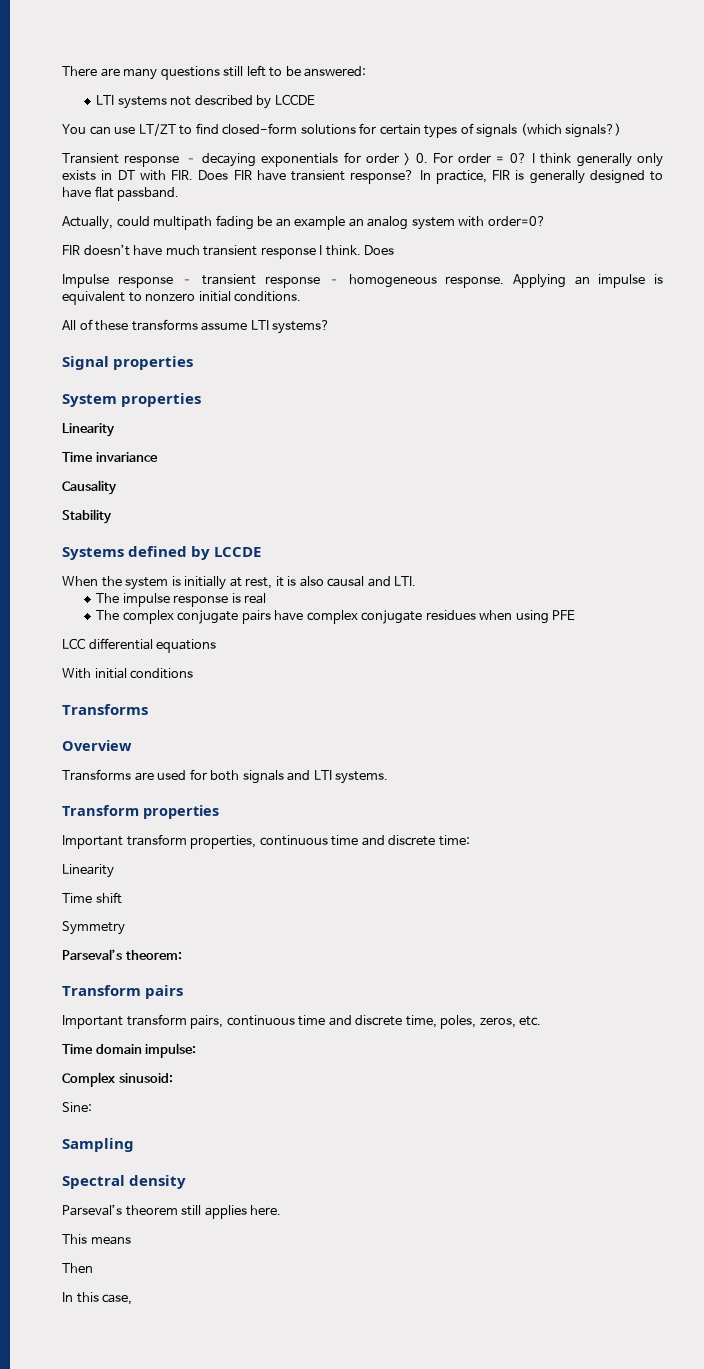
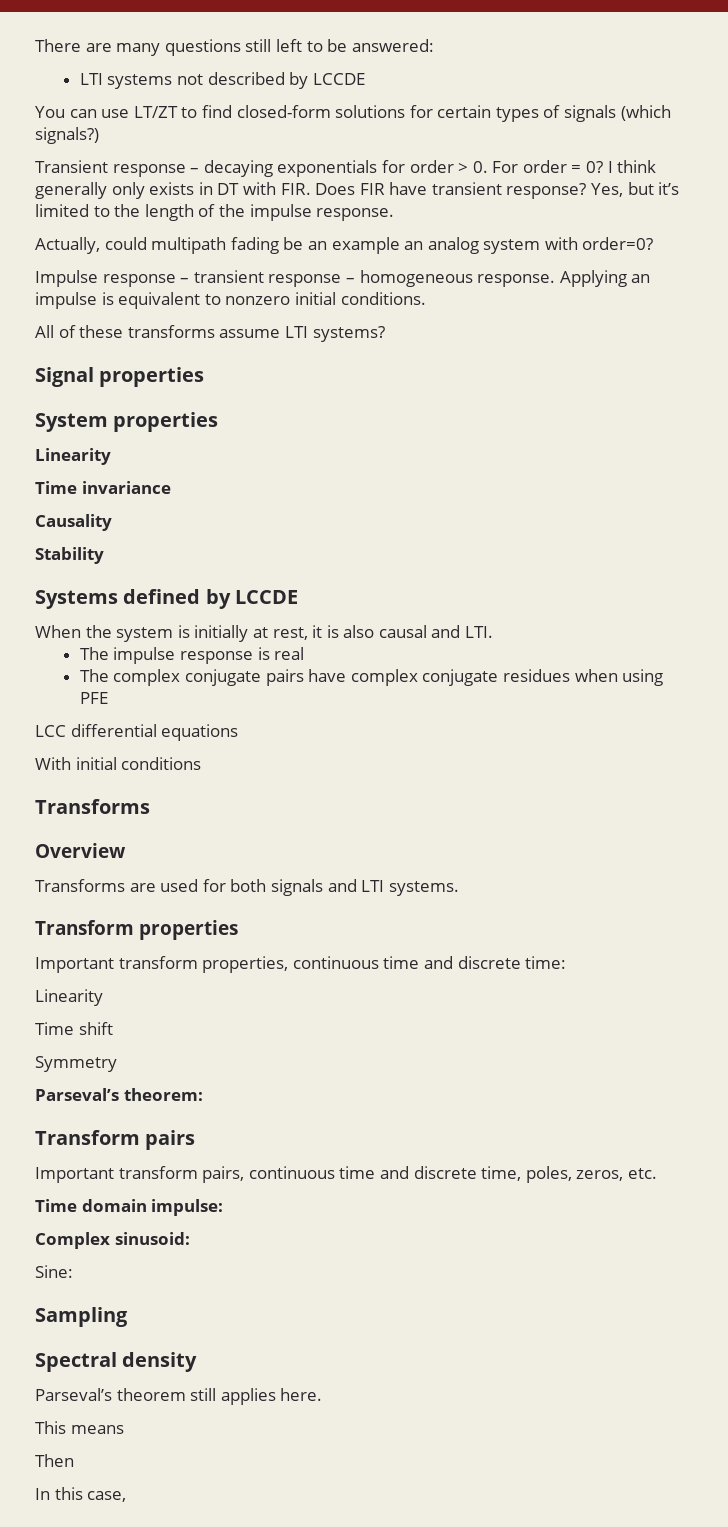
[419,170,663,184] [62,186,180,201] In practice, FIR is generally designed to have flat passband. -> [591,182,680,197] [35,204,395,221] Yes, but it’s limited to the length of the impulse response.
[62,244,395,259] // FIR doesn’t have much transient response I think. Does -> (654, 243) none

